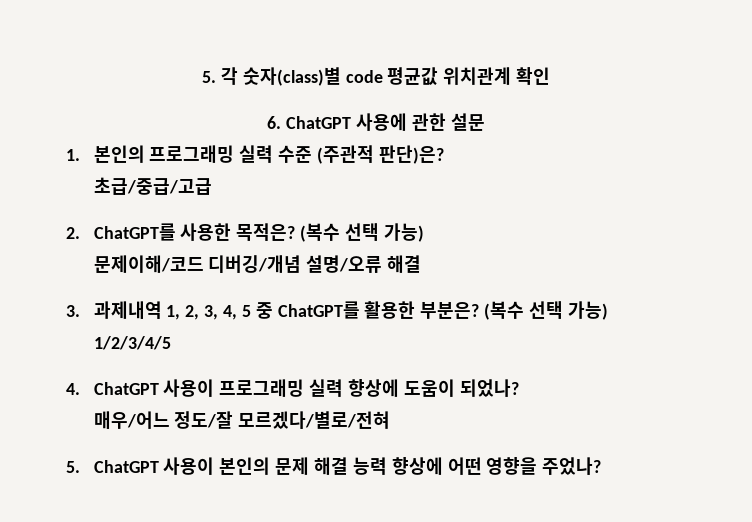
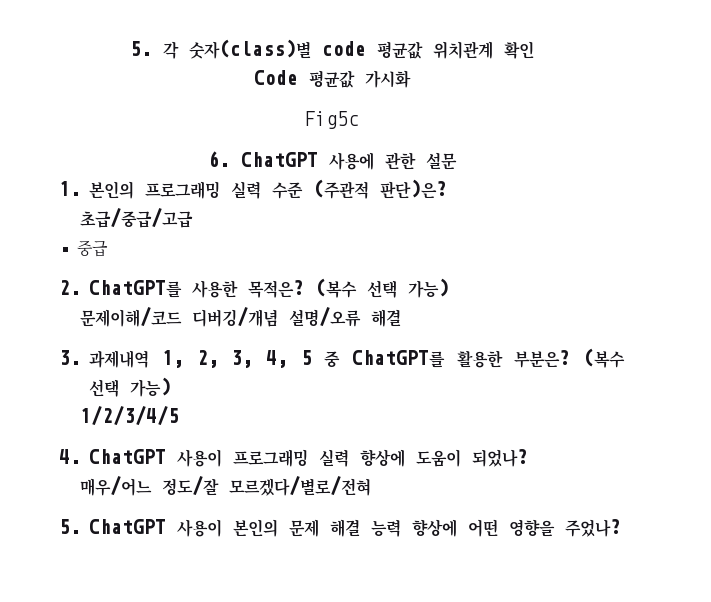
(551, 76) none -> [253,70,411,88] [304,111,359,129] // Code 평균값 가시화 // Fig5c
(212, 186) none -> [76,240,108,257] // 중급

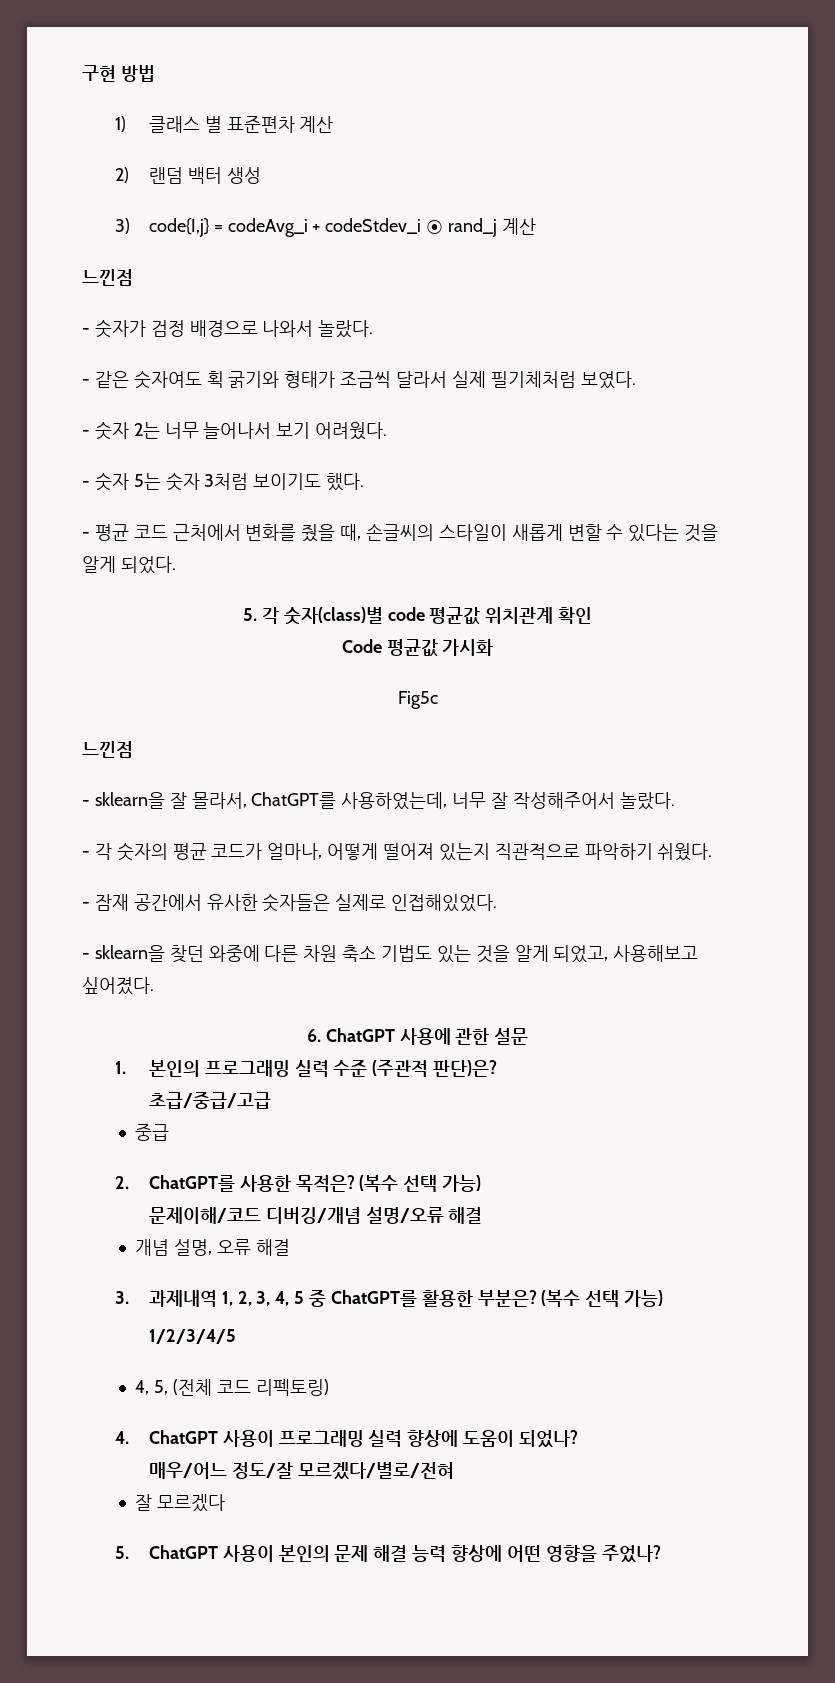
(129, 48) none -> [82,65,155,82] [115,116,334,133] [115,167,261,184] [115,218,536,237] [82,269,133,286] [82,319,374,338] [82,370,636,389] [82,421,388,440] [82,472,365,491] [82,523,719,542] [82,556,176,574] 구현 방법 // 1) 클래스 별 표준편차 계산 // 2) 랜덤 백터 생성 // 3) code{I,j} = codeAvg_i + codeStdev_i ⊙ rand_j 계산 // 느낀점 // - 숫자가 검정 배경으로 나와서 놀랐다. // - 같은 숫자여도 획 굵기와 형태가 조금씩 달라서 실제 필기체처럼 보였다. // - 숫자 2는 너무 늘어나서 보기 어려웠다. // - 숫자 5는 숫자 3처럼 보이기도 했다. // - 평균 코드 근처에서 변화를 줬을 때, 손글씨의 스타일이 새롭게 변할 수 있다는 것을 알게 되었다. //
(359, 120) none -> [82,741,133,758] [82,792,675,810] [82,842,713,861] [82,893,498,912] [82,945,699,963] [82,977,154,995] // 느낀점 // - sklearn을 잘 몰라서, ChatGPT를 사용하였는데, 너무 잘 작성해주어서 놀랐다. // - 각 숫자의 평균 코드가 얼마나, 어떻게 떨어져 있는지 직관적으로 파악하기 쉬웠다. // - 잠재 공간에서 유사한 숫자들은 실제로 인접해있었다. // - sklearn을 찾던 와중에 다른 차원 축소 기법도 있는 것을 알게 되었고, 사용해보고 싶어졌다.
(401, 318) none -> [135,1239,290,1256] // 개념 설명, 오류 해결
(179, 416) none -> [135,1379,329,1396] // 4, 5, (전체 코드 리펙토링)
(371, 486) none -> [135,1494,226,1512] // 잘 모르겠다

